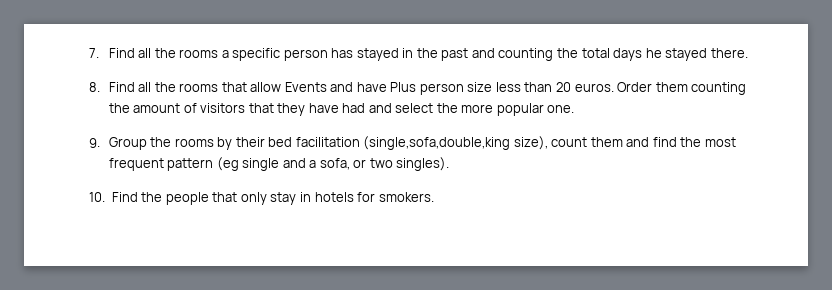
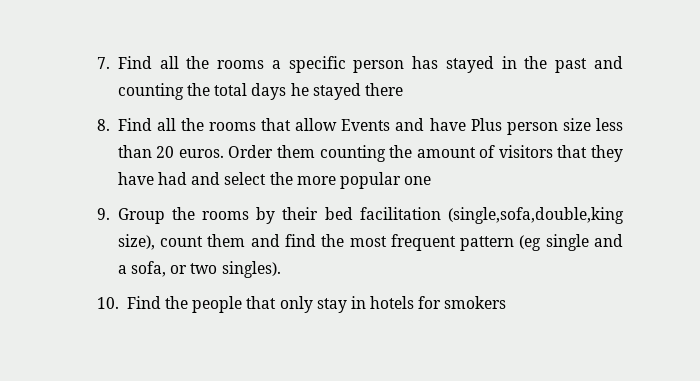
[710,48,748,58] there. -> [364,83,403,96] there
[547,105,575,113] one. -> [404,176,432,185] one
[378,192,434,202] smokers. -> [444,296,507,309] smokers

